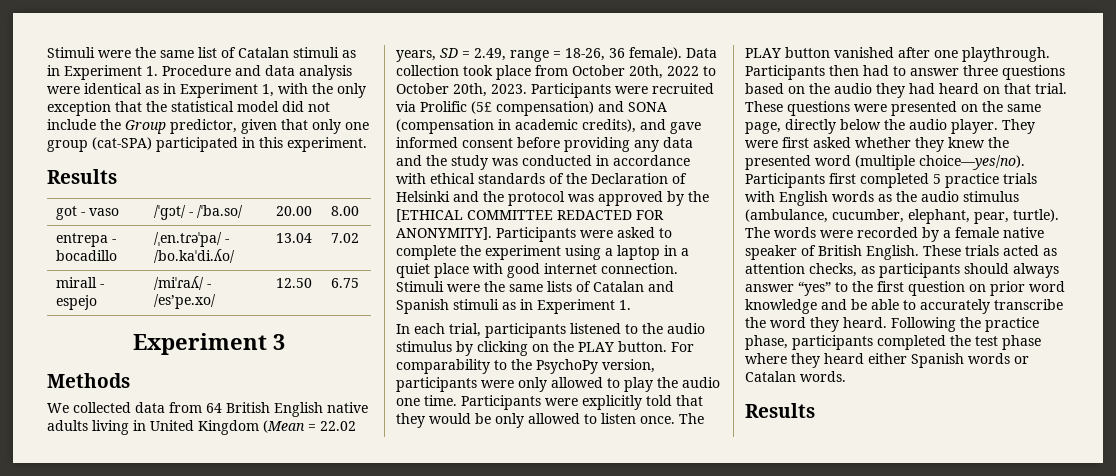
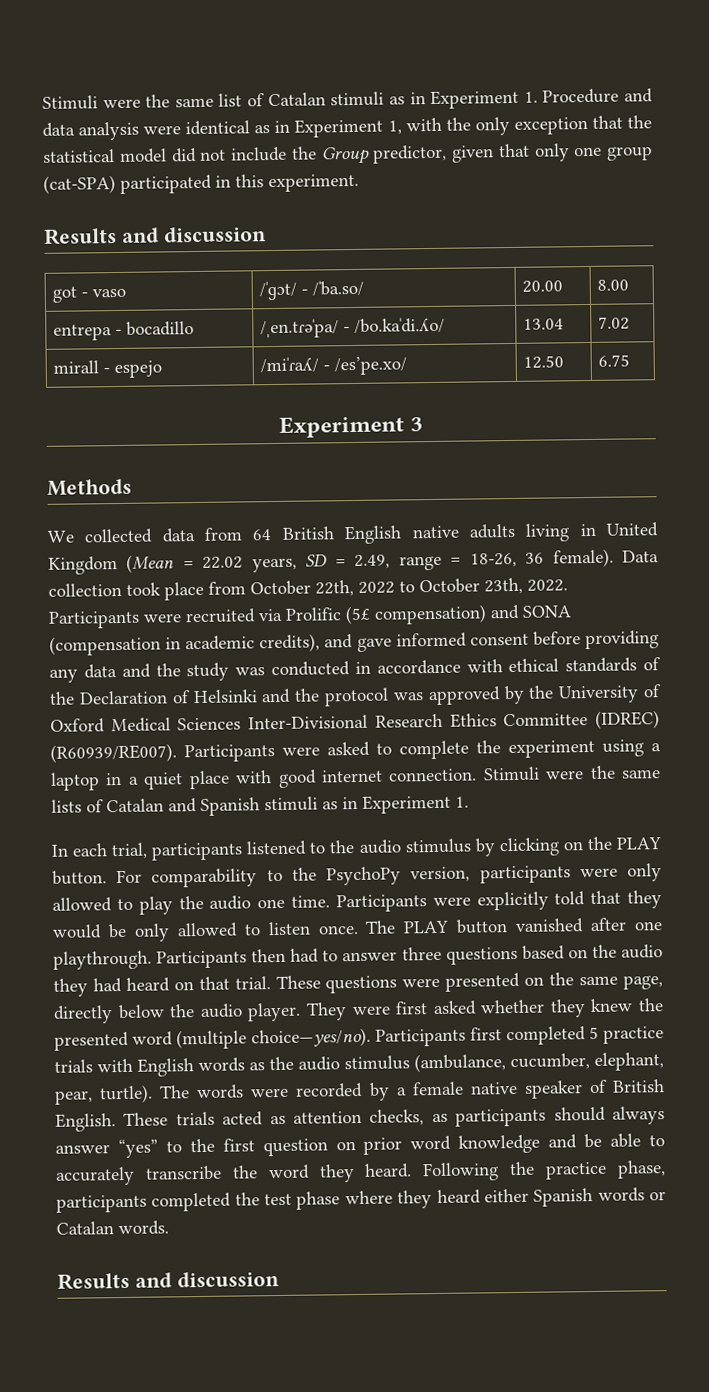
(117, 176) none -> [121,226,267,243] and discussion
[629,65,663,79] 20th, -> [315,580,354,597] 22th,
[453,83,527,97] 20th, 2023. -> [484,577,568,595] 23th, 2022.
[396,209,664,222] [396,227,492,240] [ETHICAL COMMITTEE REDACTED FOR ANONYMITY]. -> [558,684,662,704] [50,710,660,733] [50,743,177,763] University of Oxford Medical Sciences Inter-Divisional Research Ethics Committee (IDREC) (R60939/RE007).
(815, 410) none -> [134,1271,280,1288] and discussion

